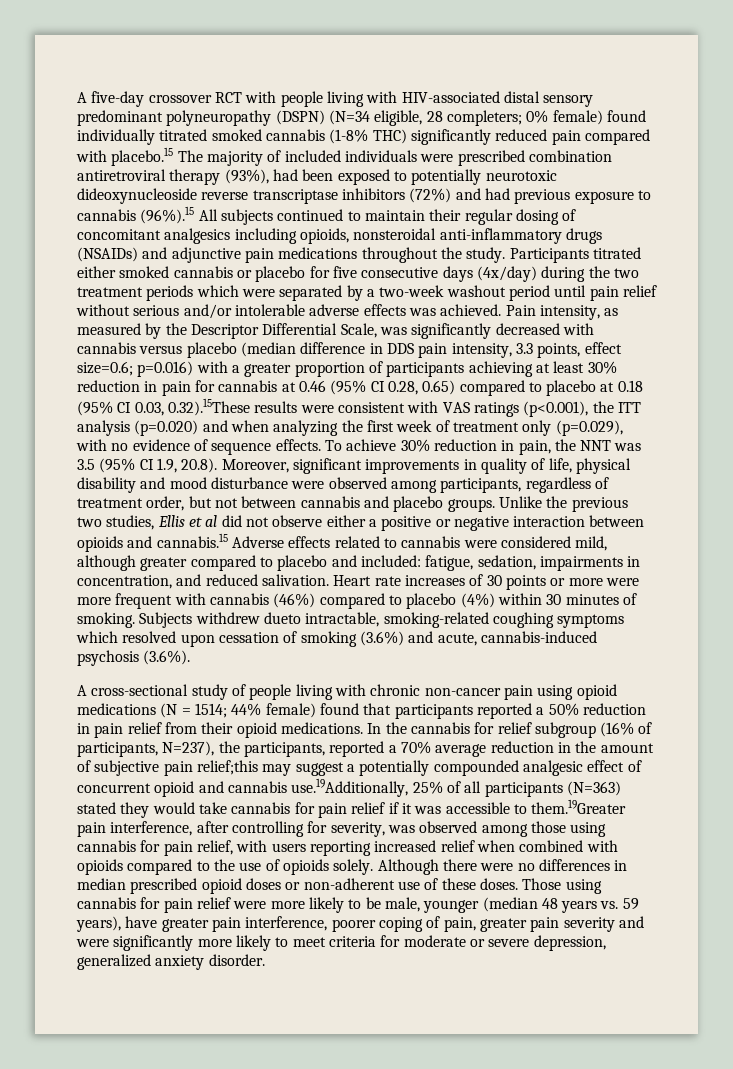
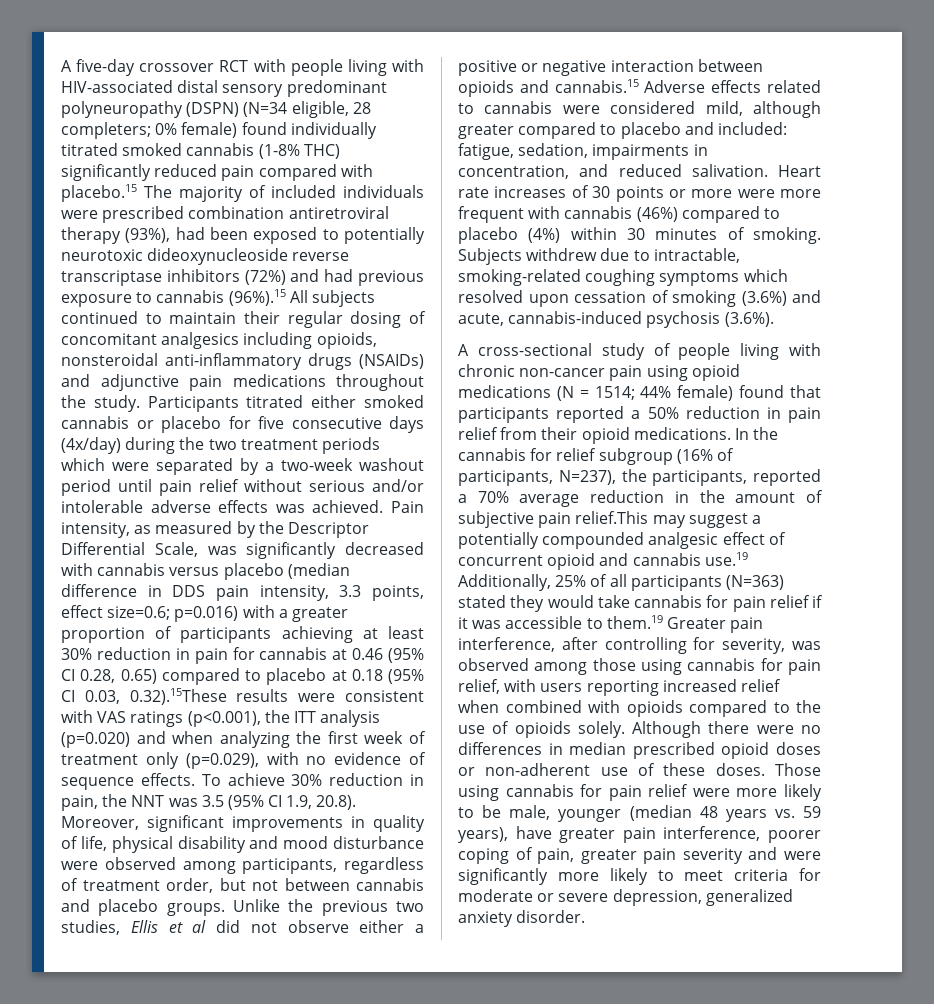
[263,612,301,624] dueto -> [600,248,650,261] due to
[196,760,258,775] relief;this -> [575,511,649,524] relief.This
[291,778,409,797] use.19Additionally, -> [704,552,748,566] [458,574,551,591] use.19 Additionally,
[531,799,627,814] them.19Greater -> [606,615,726,629] them.19 Greater

